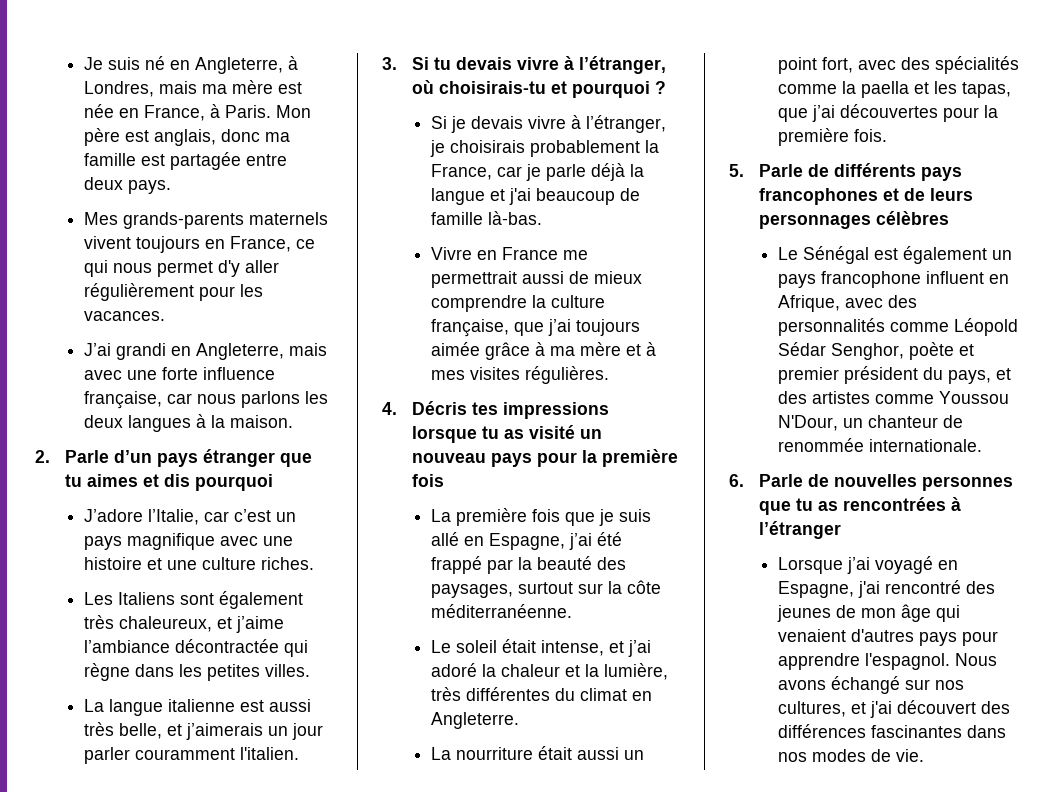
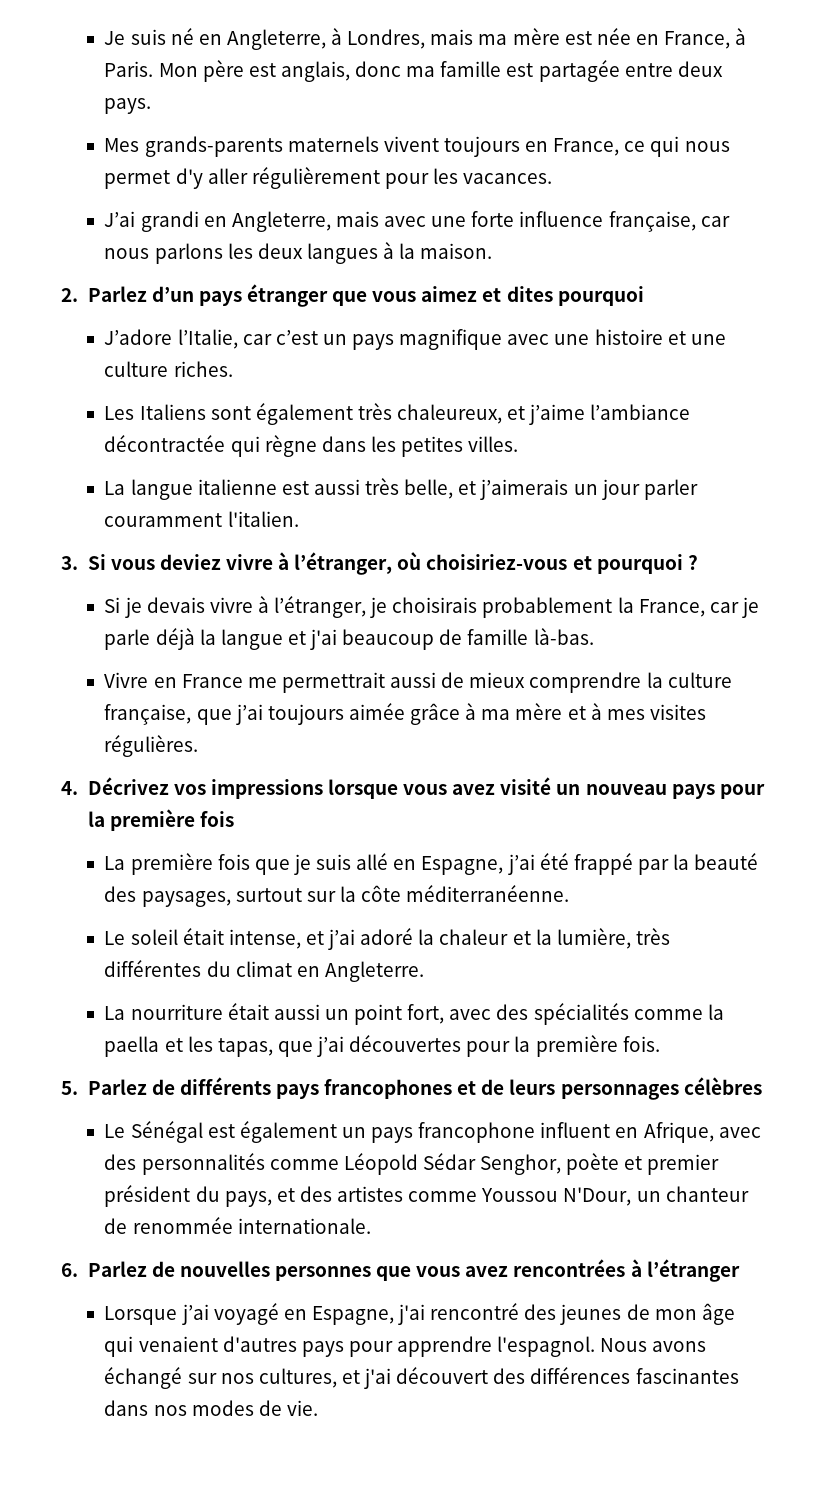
[64,450,109,463] Parle -> [87,286,147,302] Parlez
[64,474,190,487] tu aimes et dis -> [372,286,553,302] vous aimez et dites
[433,57,512,70] tu devais -> [110,554,221,570] vous deviez
[438,81,546,94] choisirais-tu -> [426,554,568,570] choisiriez-vous
[411,401,609,419] [411,426,524,443] Décris tes impressions lorsque tu as -> [87,777,496,799] Décrivez vos impressions lorsque vous avez
[758,164,803,177] Parle -> [87,1079,147,1095] Parlez
[758,474,803,487] Parle -> [87,1261,147,1277] Parlez
[795,498,838,511] tu as -> [416,1266,509,1277] vous avez

